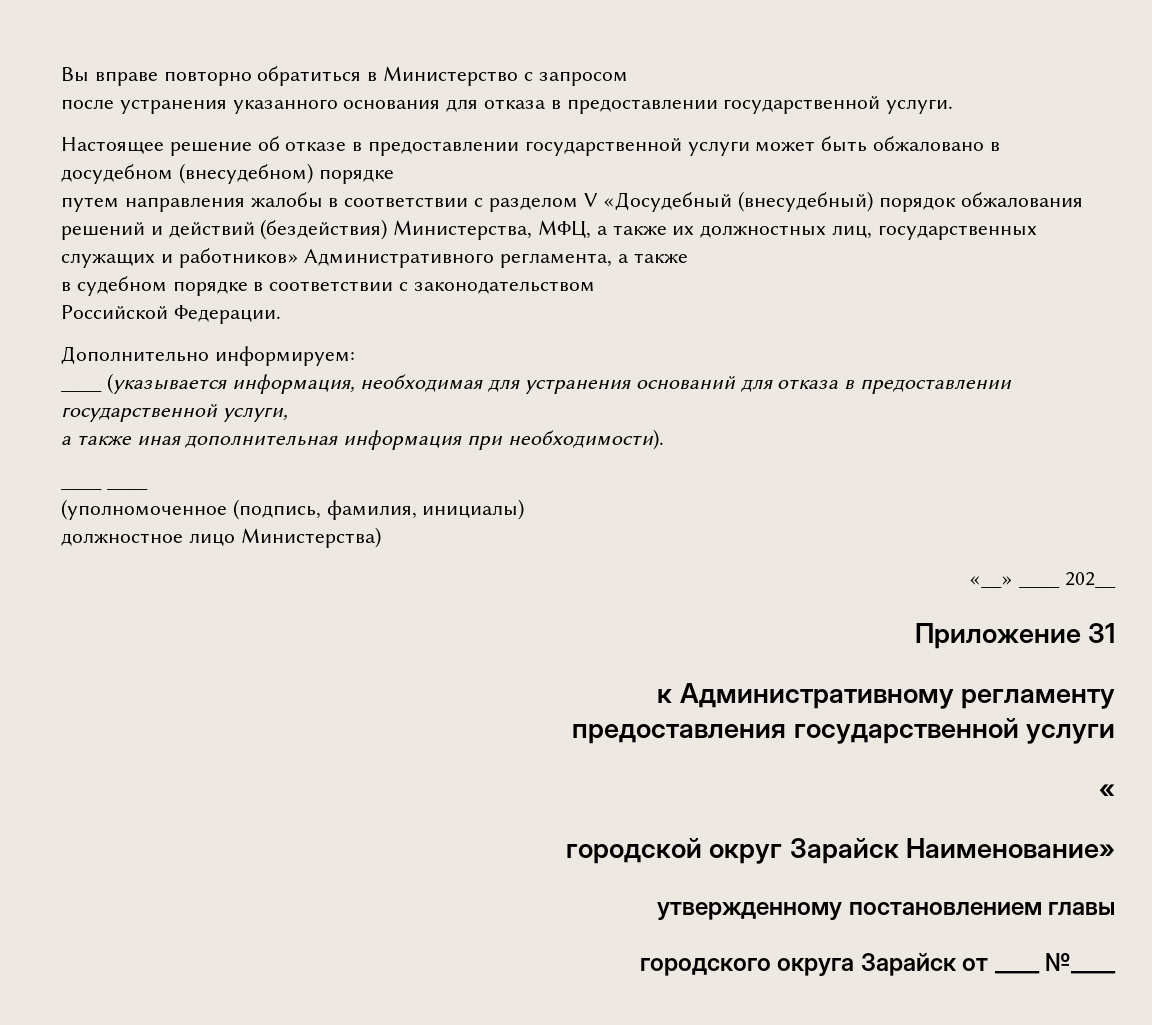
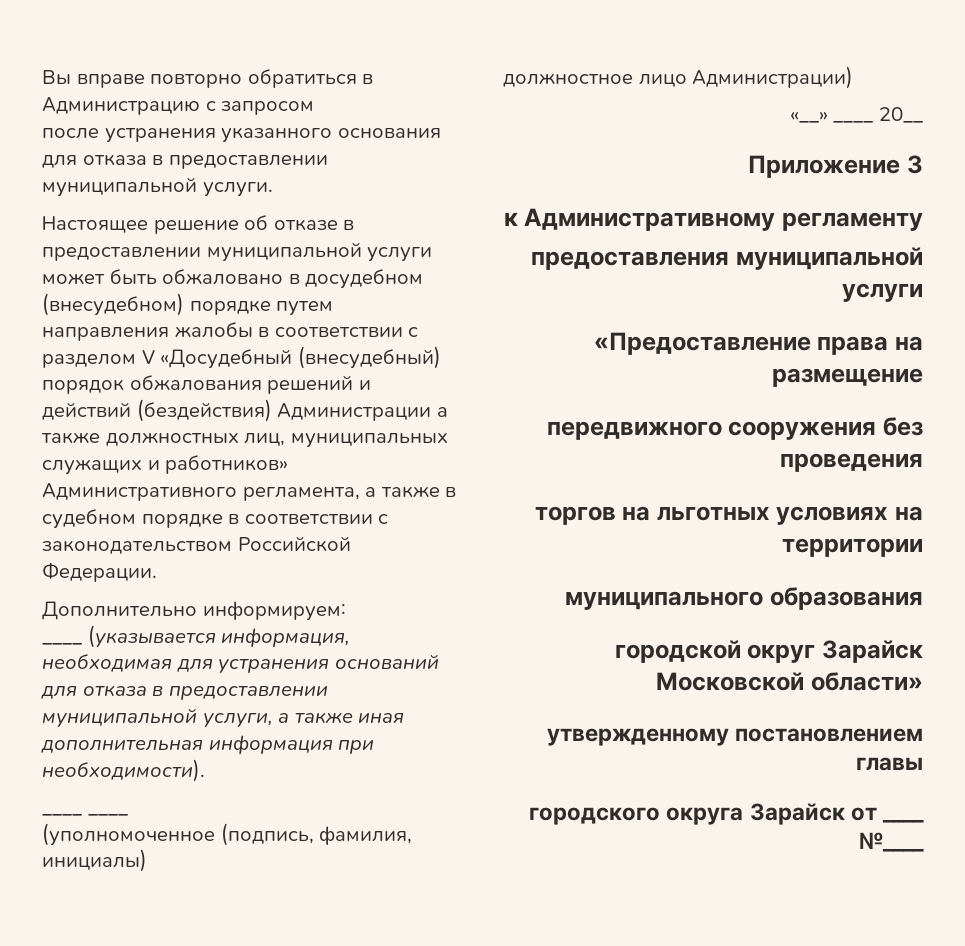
[383,66,519,86] Министерство -> [42,97,200,115] Администрацию
[723,96,881,114] государственной -> [42,177,197,197] муниципальной
[524,138,682,156] государственной -> [206,242,362,262] муниципальной
(394, 176) // -> (271, 307) none
[393,220,695,240] Министерства, МФЦ, а также их -> [277,403,448,421] [41,432,100,444] Администрации а также
[877,225,1037,240] государственных -> [290,433,448,448] муниципальных
(688, 258) // -> (440, 492) none
(595, 287) // -> (232, 547) none
[61,404,218,422] государственной -> [42,708,197,728] муниципальной
(288, 414) // -> (273, 720) none
[240,527,381,548] Министерства) -> [692,66,854,89] Администрации)
[1065,572,1116,588] 202__ -> [879,107,923,123] 20__
[1088,623,1115,643] 31 -> [907,155,923,174] 3
[793,718,1019,744] государственной -> [736,247,923,270] муниципальной
[1099,784,1115,798] « -> [593,332,923,355] [772,368,923,387] [546,417,923,440] [780,453,923,472] [534,506,923,525] [782,538,923,557] [565,587,923,610] «Предоставление права на размещение // передвижного сооружения без проведения // торгов на льготных условиях на территории // муниципального образования
[905,838,1115,858] Наименование» -> [656,672,923,691] Московской области»

